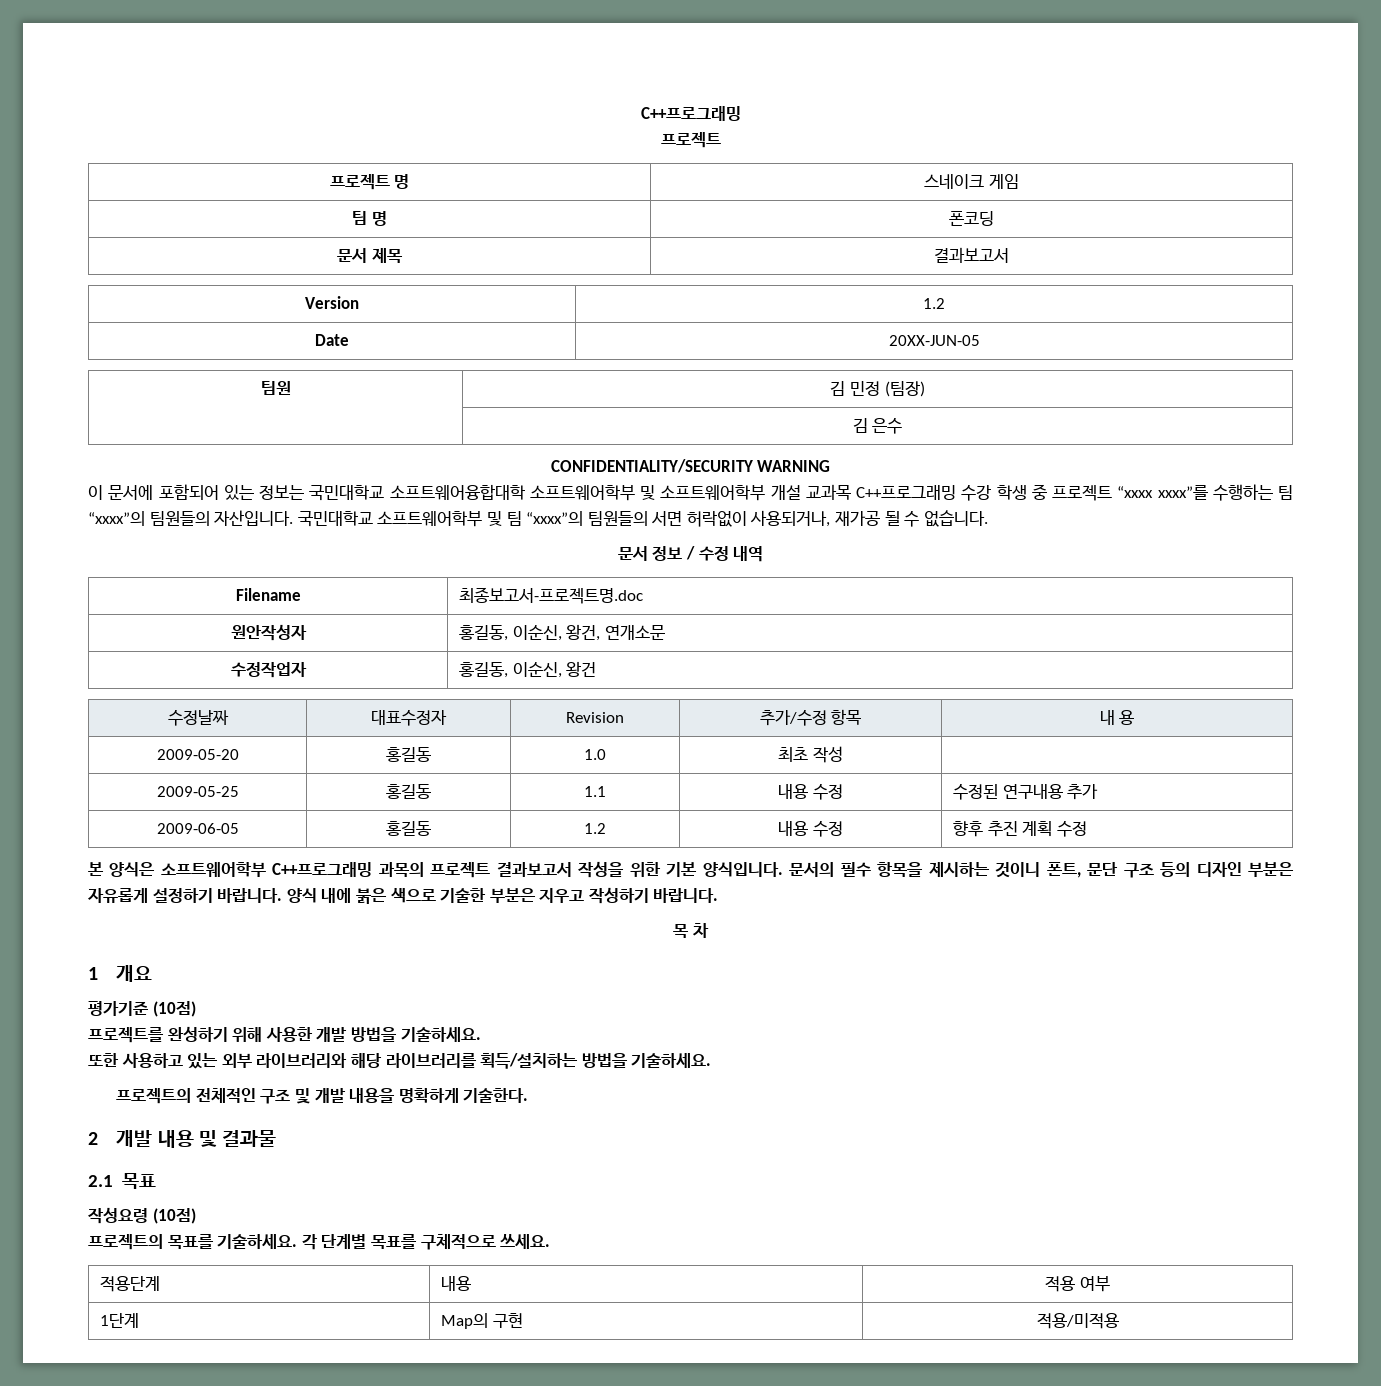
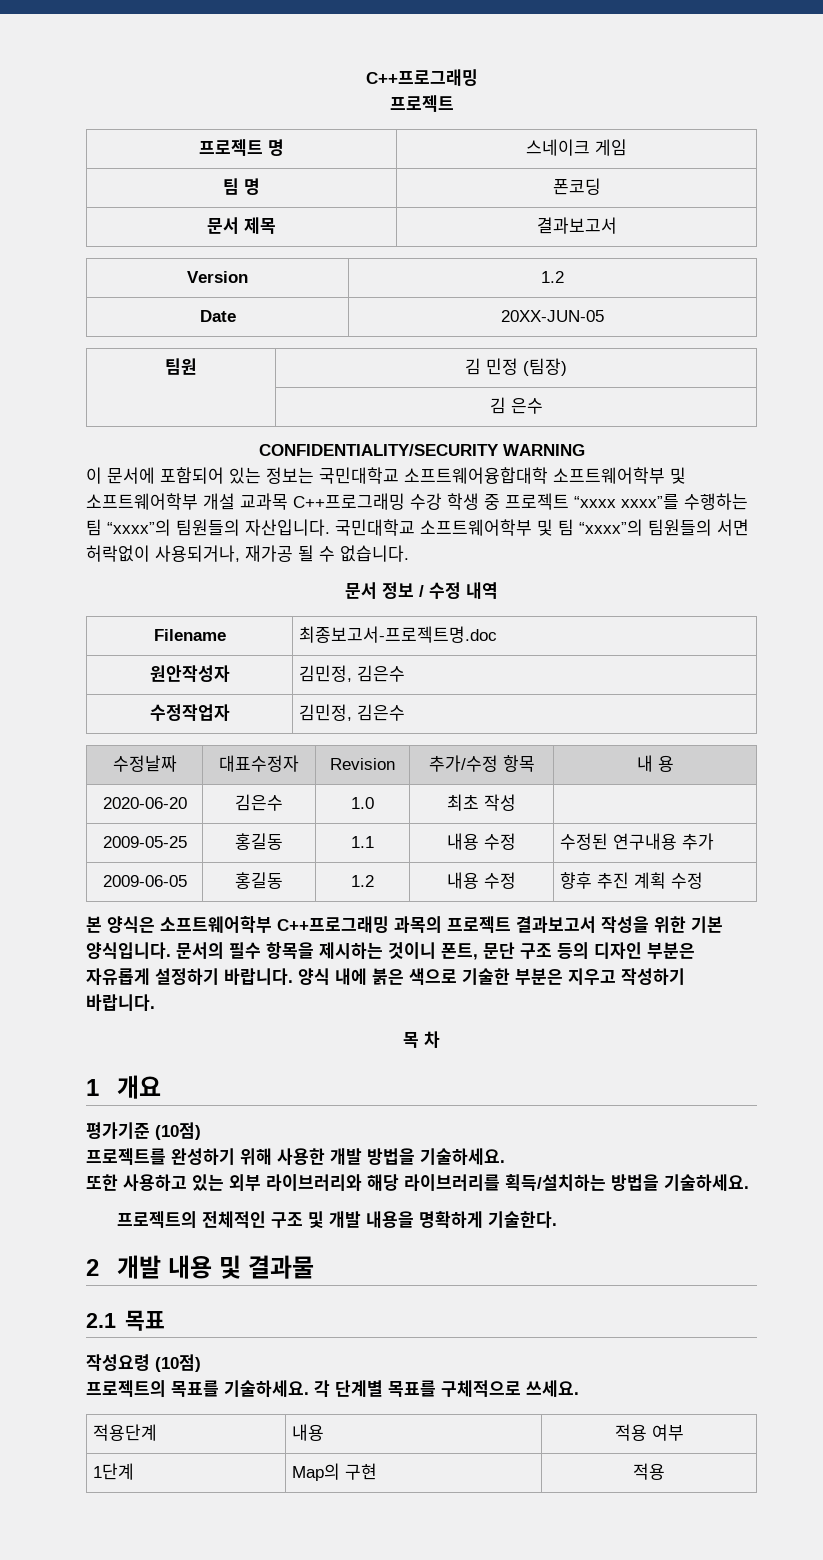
[458,624,665,641] [230,662,307,678] [458,661,597,678] 홍길동, 이순신, 왕건, 연개소문 // 수정작업자 | 홍길동, 이순신, 왕건 -> [298,665,405,682] [149,704,230,721] [298,704,405,721] 김민정, 김은수 // 수정작업자 | 김민정, 김은수
[156,749,239,760] [386,747,431,762] 2009-05-20 | 홍길동 -> [102,797,187,809] [235,794,283,811] 2020-06-20 | 김은수
[1036,1313,1119,1329] 적용/미적용 -> [633,1463,665,1480] 적용

